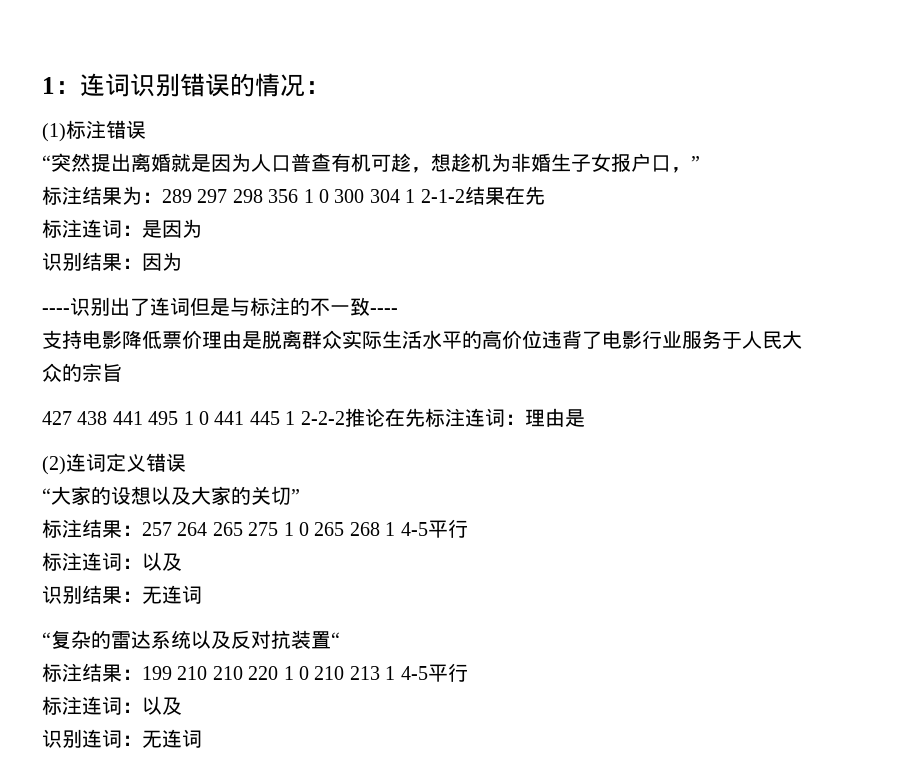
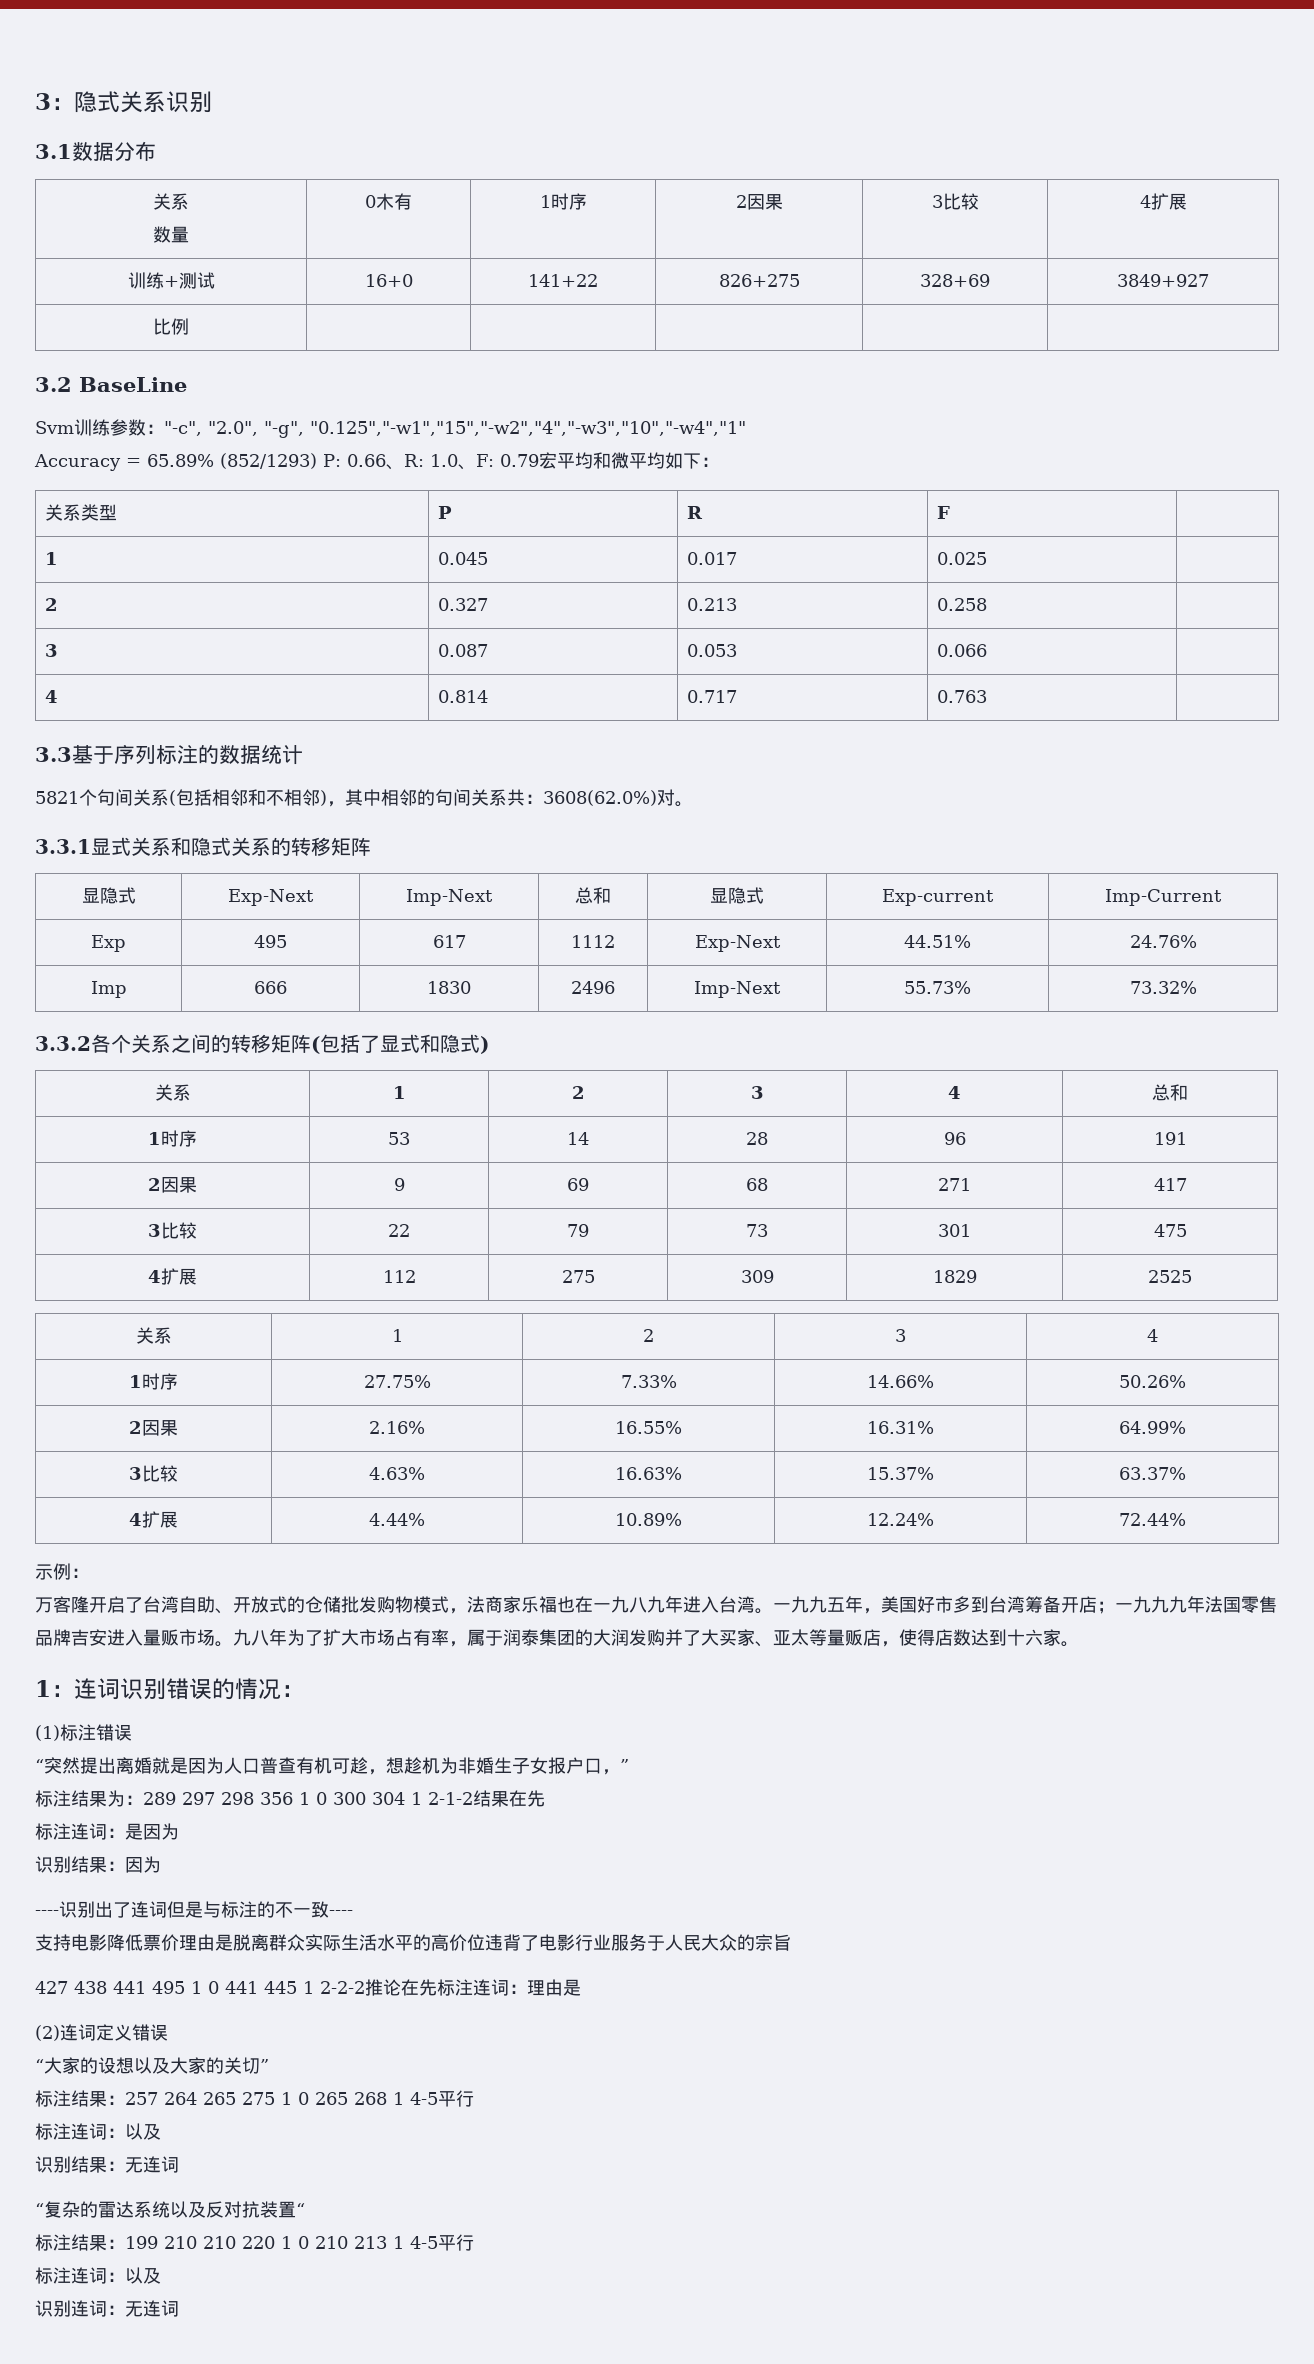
(42, 85) none -> [35,91,212,113] [35,141,156,161] [153,193,189,210] [153,226,189,243] [365,193,412,210] [539,193,587,210] [735,194,783,210] [931,193,979,210] [1139,193,1187,210] [127,272,215,289] [364,274,413,287] [528,274,598,287] [718,274,800,287] [920,274,990,287] [1117,274,1209,287] [153,318,189,335] [35,377,187,392] [35,419,746,438] [34,452,719,471] [44,504,117,521] [437,506,452,519] [686,506,703,519] [936,506,950,519] [44,552,58,565] [437,552,488,565] [686,552,737,565] [936,552,987,565] [44,598,58,611] [437,598,488,611] [686,598,737,611] [936,598,987,611] [44,644,58,657] [437,644,488,657] [686,644,737,657] [936,644,987,657] [44,690,58,703] [437,690,488,703] [686,690,737,703] [936,690,987,703] [35,744,303,765] [35,789,693,807] [35,837,371,856] [81,887,136,904] [228,889,314,906] [406,889,493,906] [575,887,611,904] [710,887,764,904] [882,889,994,906] [1105,889,1222,906] [91,935,126,952] [254,935,287,948] [432,935,466,948] [571,935,615,948] [694,935,781,952] [904,935,971,948] [1129,935,1197,948] [90,981,127,998] [254,981,287,994] [427,981,471,994] [571,981,615,994] [694,981,781,998] [904,981,971,994] [1129,981,1197,994] [35,1034,489,1054] [154,1084,191,1101] [392,1086,406,1099] [571,1086,585,1099] [750,1086,764,1099] [948,1086,961,1099] [1152,1084,1188,1101] [148,1130,198,1147] [388,1132,410,1145] [567,1132,589,1145] [746,1132,768,1145] [943,1132,966,1145] [1153,1132,1187,1145] [148,1177,198,1193] [393,1178,405,1191] [567,1178,589,1191] [746,1178,768,1191] [938,1178,971,1191] [1153,1178,1187,1191] [148,1222,198,1239] [388,1224,410,1237] [567,1224,589,1237] [746,1224,768,1237] [938,1224,971,1237] [1153,1224,1187,1237] [148,1268,198,1285] [382,1270,416,1283] [561,1270,595,1283] [740,1270,774,1283] [932,1270,977,1283] [1148,1270,1192,1283] [135,1327,172,1344] [391,1329,403,1342] [643,1329,654,1342] [895,1329,906,1342] [1147,1329,1158,1342] [129,1373,178,1390] [363,1375,431,1388] [620,1375,677,1388] [867,1375,934,1388] [1119,1375,1186,1388] [129,1420,178,1436] [369,1421,425,1434] [615,1421,682,1434] [867,1421,934,1434] [1119,1421,1186,1434] [129,1465,178,1482] [369,1467,425,1480] [615,1467,682,1480] [867,1467,934,1480] [1119,1467,1186,1480] [129,1511,178,1528] [369,1513,425,1526] [615,1513,682,1526] [867,1513,934,1526] [1119,1513,1186,1526] [35,1563,89,1580] [35,1596,1277,1614] [35,1629,1079,1647] 3：隐式关系识别 // 3.1数据分布 // 关系 // 数量 | 0木有 | 1时序 | 2因果 | 3比较 | 4扩展 // 训练+测试 | 16+0 | 141+22 | 826+275 | 328+69 | 3849+927 // 比例 | | | | | // 3.2 BaseLine // Svm训练参数："-c", "2.0", "-g", "0.125","-w1","15","-w2","4","-w3","10","-w4","1" // Accuracy = 65.89% (852/1293) P: 0.66、R: 1.0、F: 0.79宏平均和微平均如下： // 关系类型 | P | R | F | // 1 | 0.045 | 0.017 | 0.025 | // 2 | 0.327 | 0.213 | 0.258 | // 3 | 0.087 | 0.053 | 0.066 | // 4 | 0.814 | 0.717 | 0.763 | // 3.3基于序列标注的数据统计 // 5821个句间关系(包括相邻和不相邻)，其中相邻的句间关系共：3608(62.0%)对。 // 3.3.1显式关系和隐式关系的转移矩阵 // 显隐式 | Exp-Next | Imp-Next | 总和 | 显隐式 | Exp-current | Imp-Current // Exp | 495 | 617 | 1112 | Exp-Next | 44.51% | 24.76% // Imp | 666 | 1830 | 2496 | Imp-Next | 55.73% | 73.32% // 3.3.2各个关系之间的转移矩阵(包括了显式和隐式) // 关系 | 1 | 2 | 3 | 4 | 总和 // 1时序 | 53 | 14 | 28 | 96 | 191 // 2因果 | 9 | 69 | 68 | 271 | 417 // 3比较 | 22 | 79 | 73 | 301 | 475 // 4扩展 | 112 | 275 | 309 | 1829 | 2525 // 关系 | 1 | 2 | 3 | 4 // 1时序 | 27.75% | 7.33% | 14.66% | 50.26% // 2因果 | 2.16% | 16.55% | 16.31% | 64.99% // 3比较 | 4.63% | 16.63% | 15.37% | 63.37% // 4扩展 | 4.44% | 10.89% | 12.24% | 72.44% // 示例： // 万客隆开启了台湾自助、开放式的仓储批发购物模式，法商家乐福也在一九八九年进入台湾。一九九五年，美国好市多到台湾筹备开店；一九九九年法国零售品牌吉安进入量贩市场。九八年为了扩大市场占有率，属于润泰集团的大润发购并了大买家、亚太等量贩店，使得店数达到十六家。 //

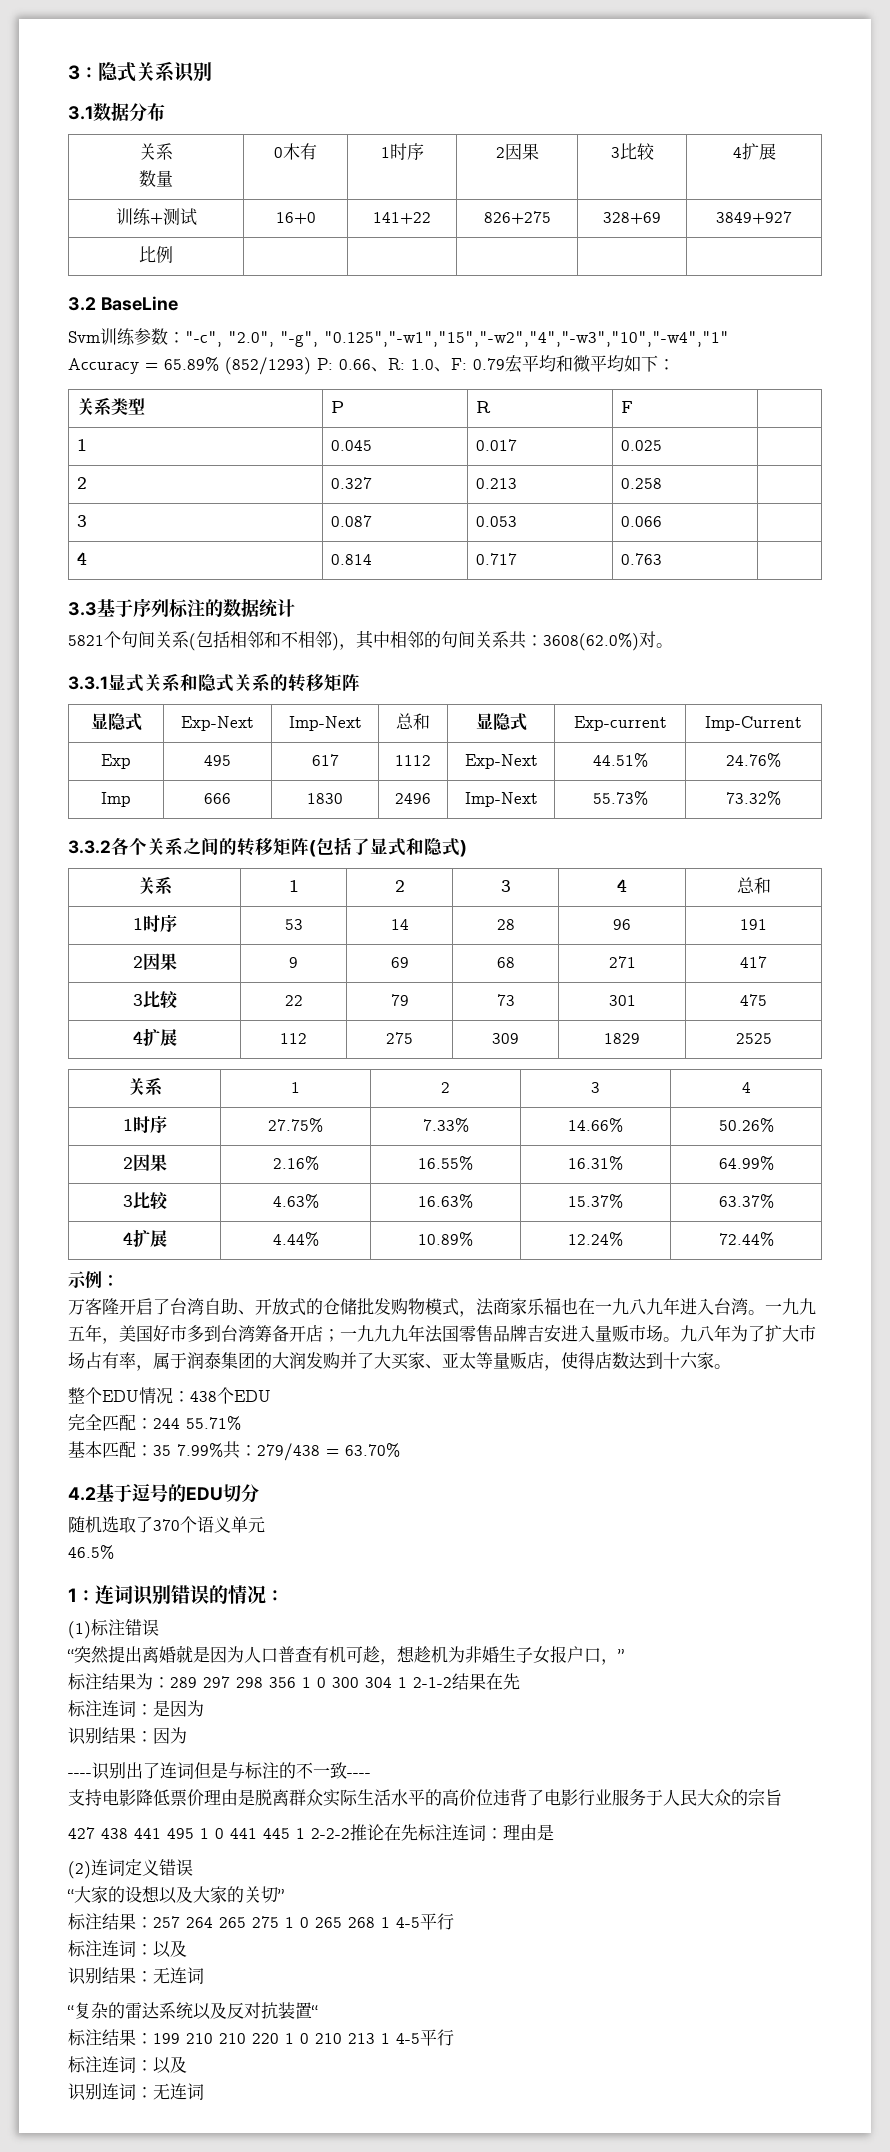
(1079, 1644) none -> [68,1387,271,1404] [68,1414,241,1431] [68,1441,400,1461] [68,1483,259,1503] [68,1516,265,1533] [68,1545,114,1559] // 整个EDU情况：438个EDU // 完全匹配：244 55.71% // 基本匹配：35 7.99%共：279/438 = 63.70% // 4.2基于逗号的EDU切分 // 随机选取了370个语义单元 // 46.5%

